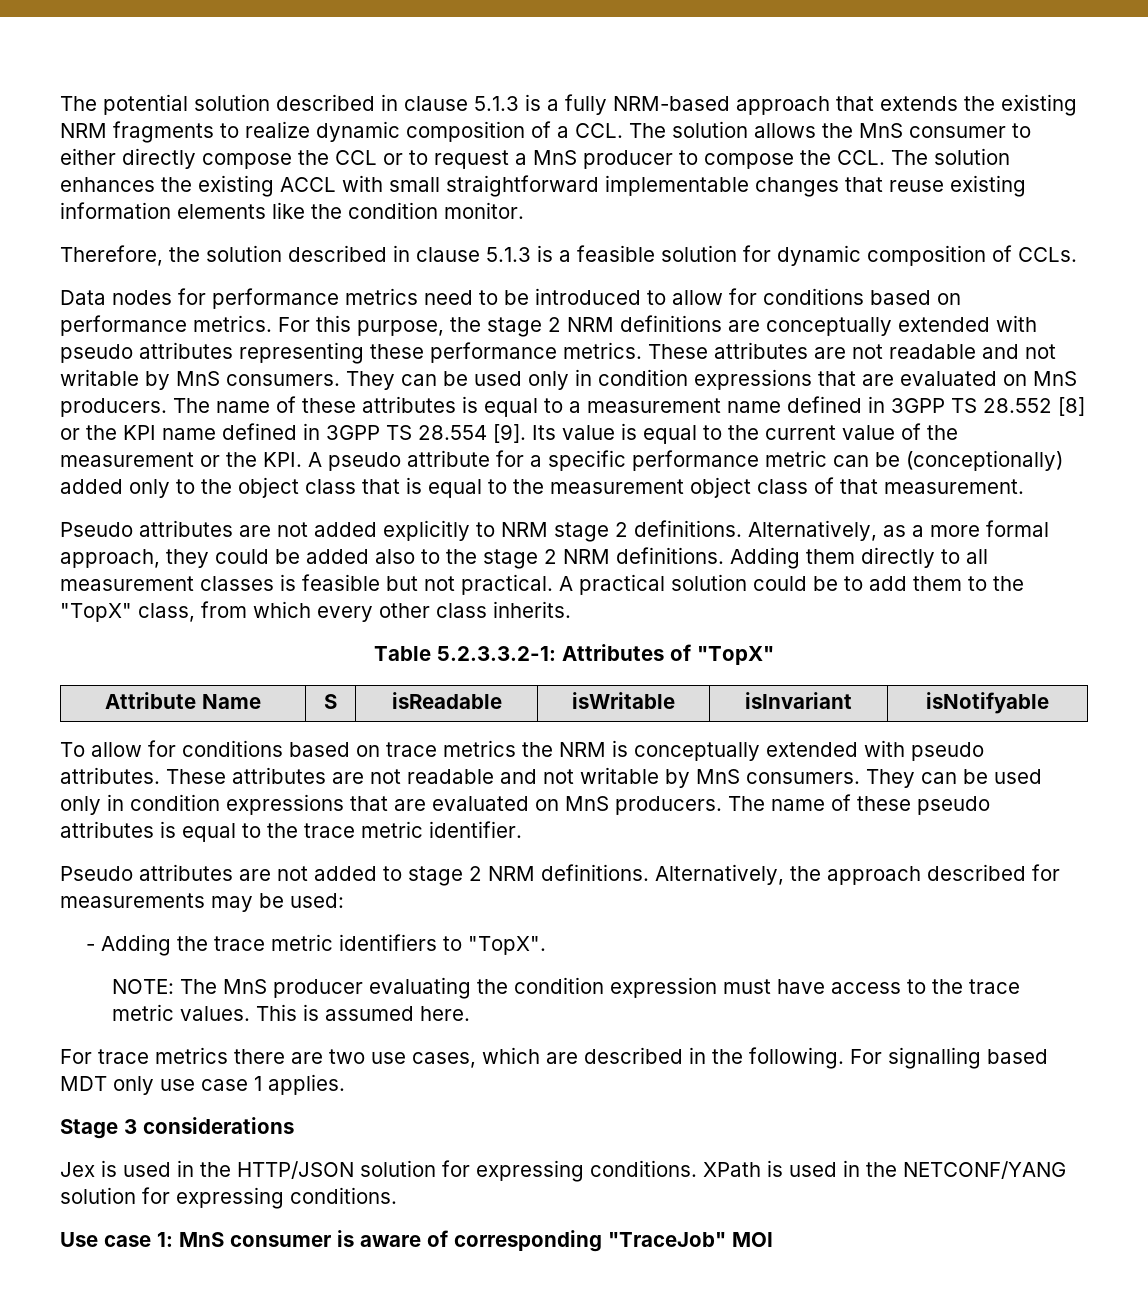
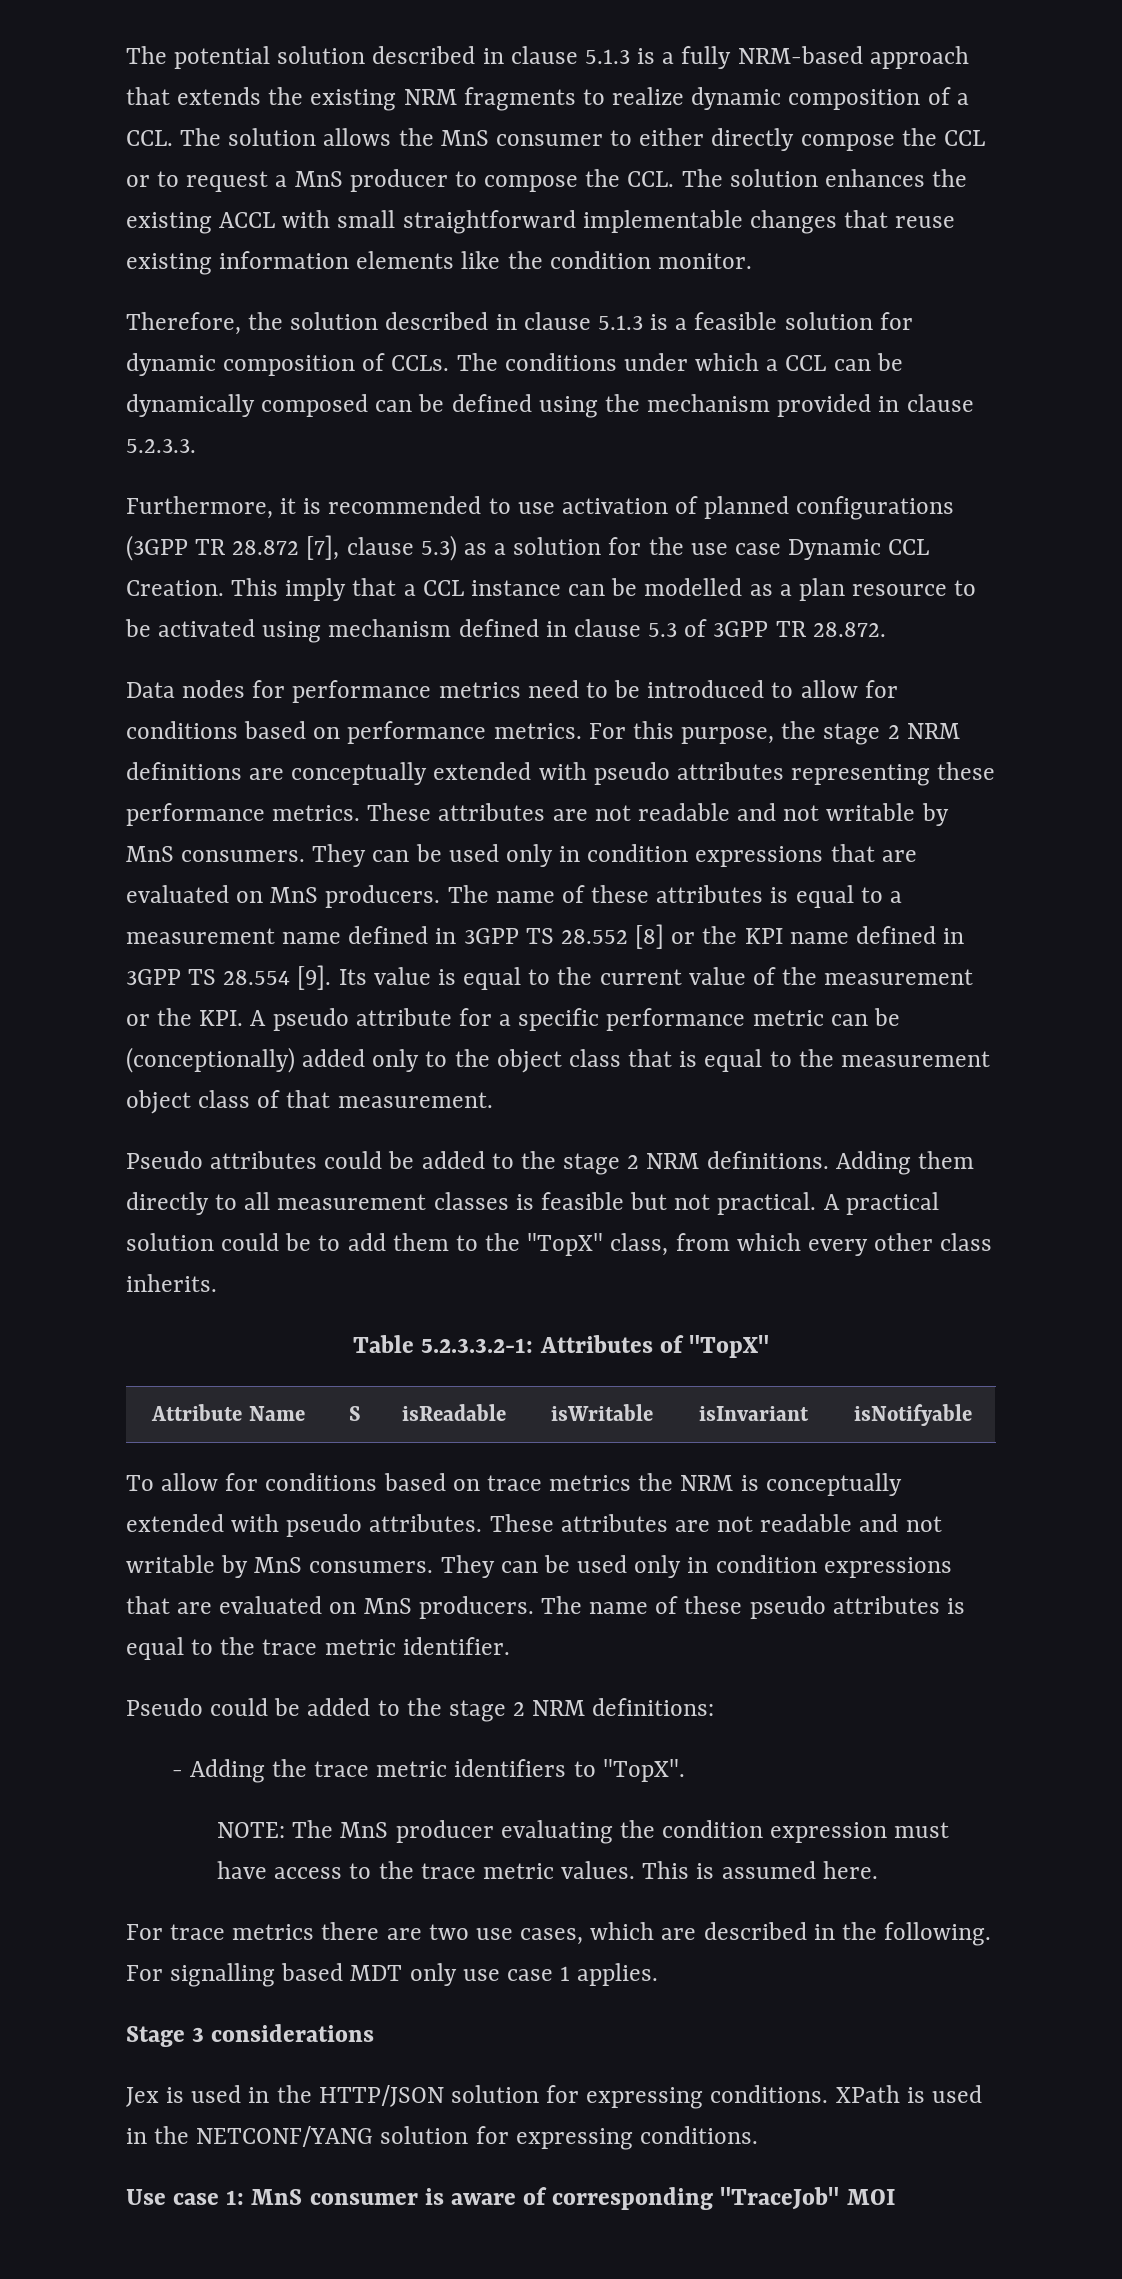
(1077, 254) none -> [456,353,903,371] [126,394,974,418] [126,439,196,453] [126,496,955,520] [126,535,930,561] [126,578,977,601] [125,619,886,643] The conditions under which a CCL can be dynamically composed can be defined using the mechanism provided in clause 5.2.3.3. // Furthermore, it is recommended to use activation of planned configurations (3GPP TR 28.872 [7], clause 5.3) as a solution for the use case Dynamic CCL Creation. This imply that a CCL instance can be modelled as a plan resource to be activated using mechanism defined in clause 5.3 of 3GPP TR 28.872.
[239,520,1049,542] [60,549,415,568] are not added explicitly to NRM stage 2 definitions. Alternatively, as a more formal approach, they could be added also -> [324,1151,485,1169] could be added
[139,864,1060,886] [60,893,344,912] attributes are not added to stage 2 NRM definitions. Alternatively, the approach described for measurements may be used: -> [210,1698,715,1722] could be added to the stage 2 NRM definitions:

